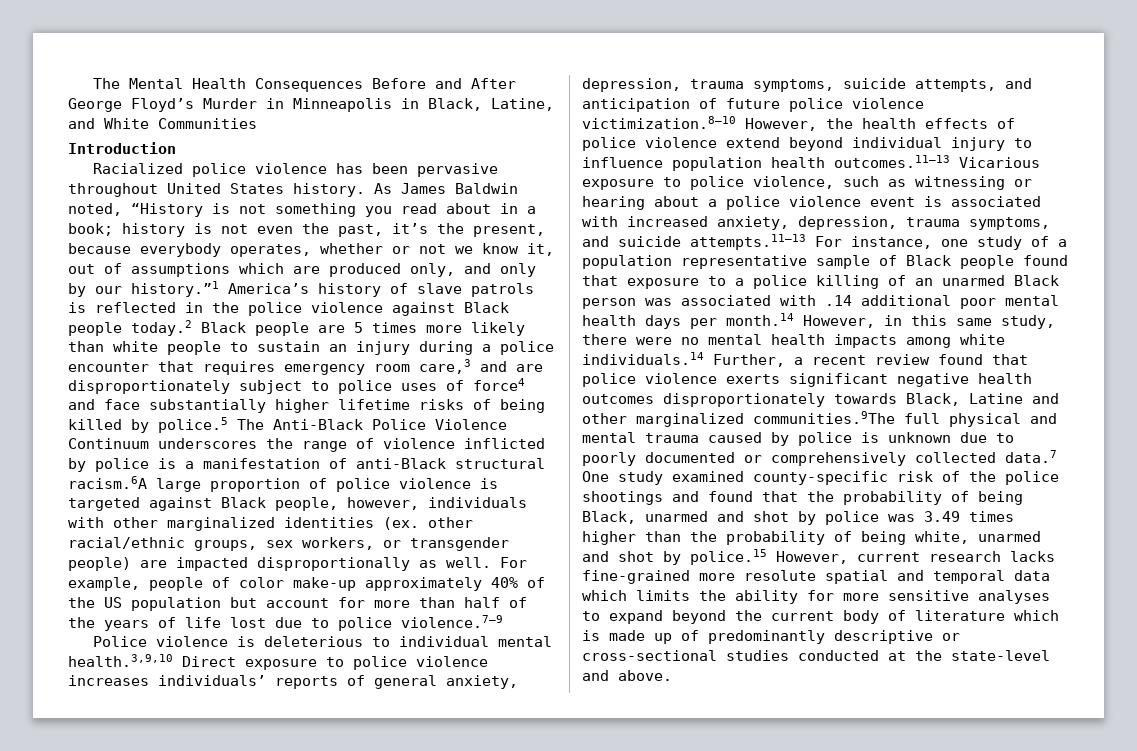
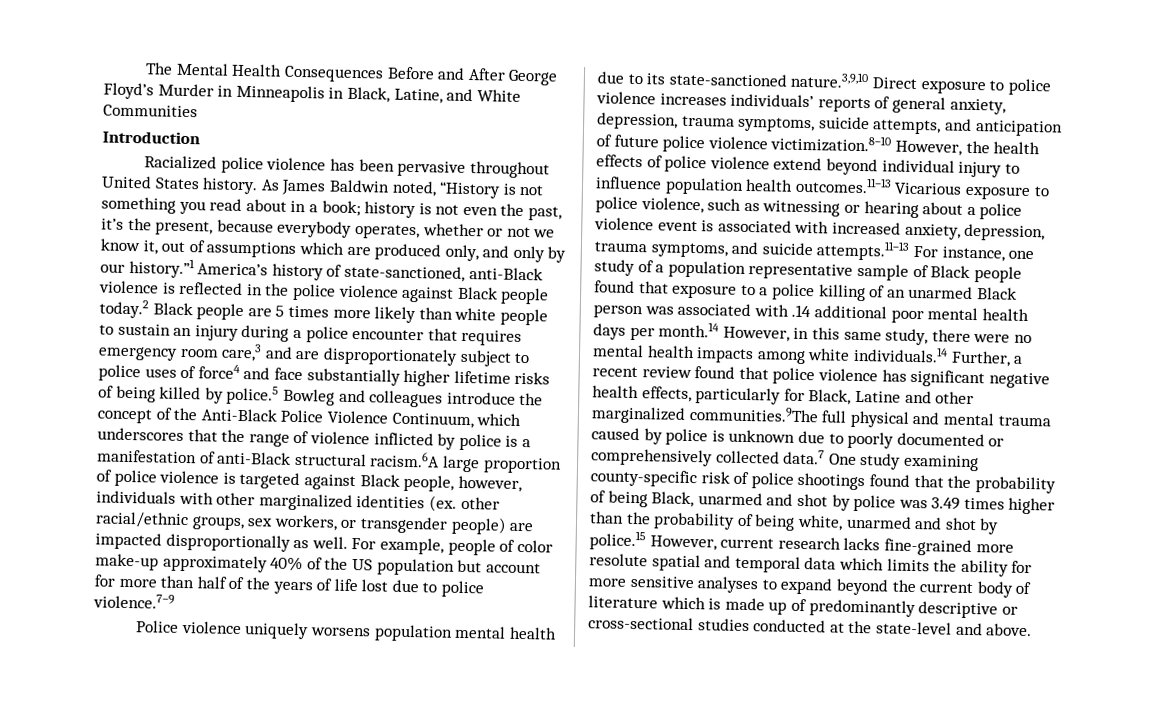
[417,283,534,297] slave patrols -> [343,264,543,282] [99,280,159,294] state-sanctioned, anti-Black violence
[237,419,507,430] [68,438,257,449] The Anti-Black Police Violence Continuum underscores -> [282,388,544,408] [97,407,522,429] [97,427,218,442] Bowleg and colleagues introduce the concept of the Anti-Black Police Violence Continuum, which underscores that
[237,636,553,647] [68,654,173,667] is deleterious to individual mental health.3,9,10 -> [244,622,557,642] [597,71,870,89] uniquely worsens population mental health due to its state-sanctioned nature.3,9,10
[726,374,780,384] exerts -> [881,369,907,382] has
[582,393,897,407] outcomes disproportionately towards -> [641,386,805,405] effects, particularly for
[672,471,744,482] examined -> [902,454,979,472] examining
[969,471,996,482] the -> (750, 478) none
[672,491,699,502] and -> (866, 481) none

